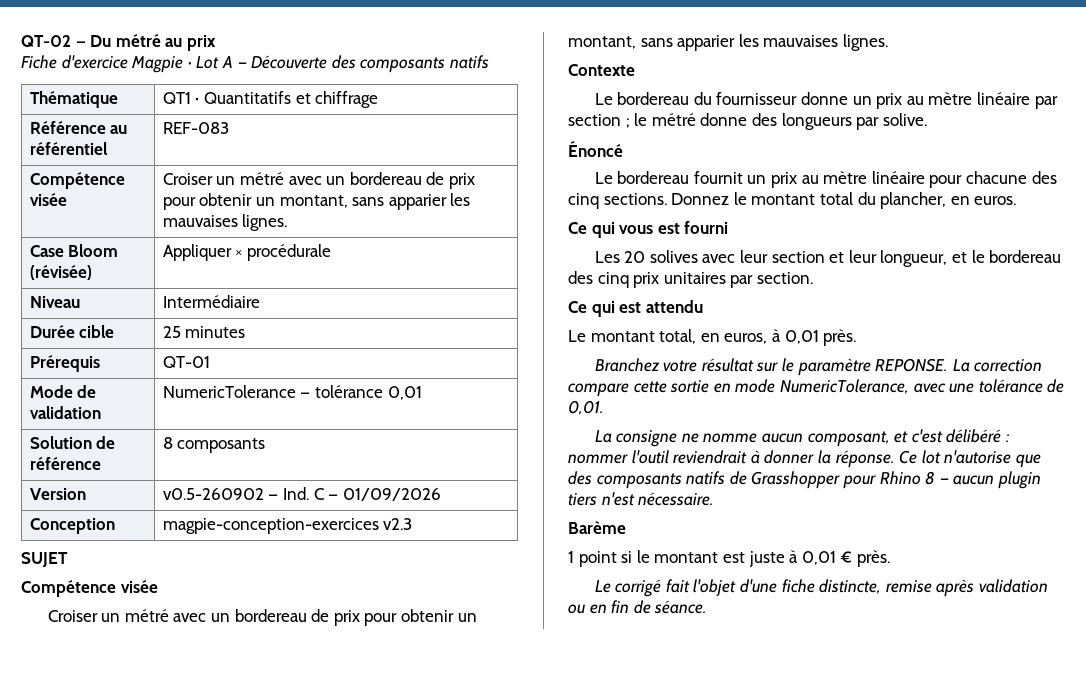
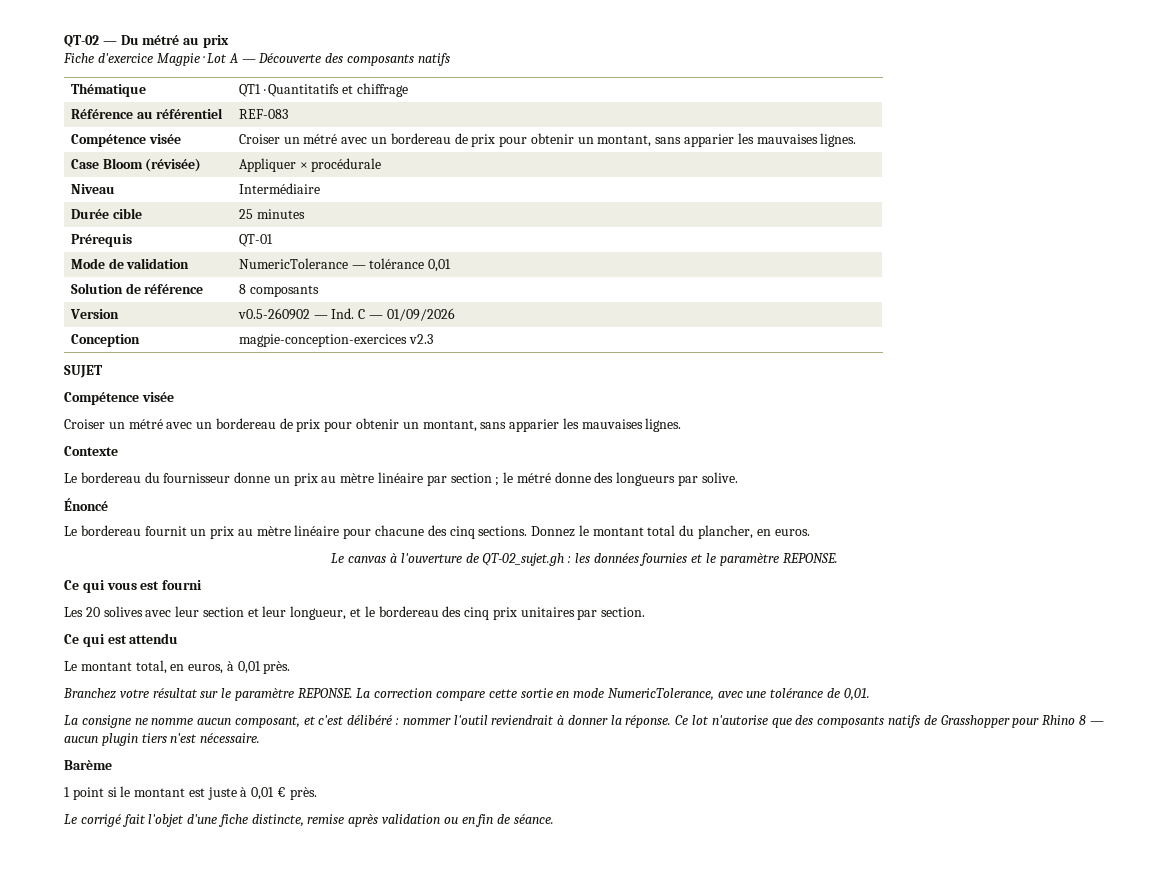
(1017, 200) none -> [331,553,838,566] // Le canvas à l'ouverture de QT-02_sujet.gh : les données fournies et le paramètre REPONSE.

